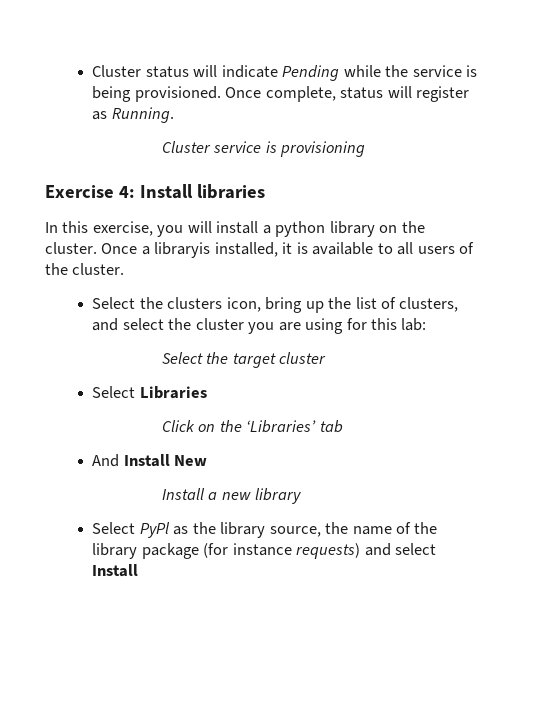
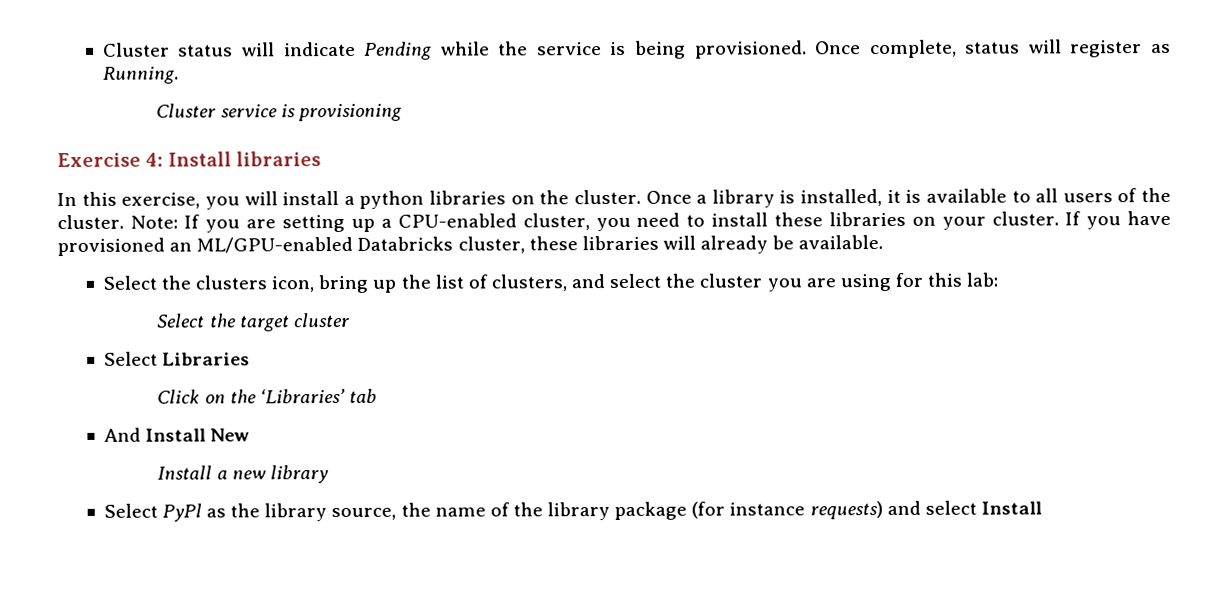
[329,221,375,237] library -> [429,190,507,205] libraries
[154,242,211,258] libraryis -> [711,189,796,208] library is
(125, 269) none -> [129,210,1171,233] [57,235,884,257] Note: If you are setting up a CPU-enabled cluster, you need to install these libraries on your cluster. If you have provisioned an ML/GPU-enabled Databricks cluster, these libraries will already be available.

